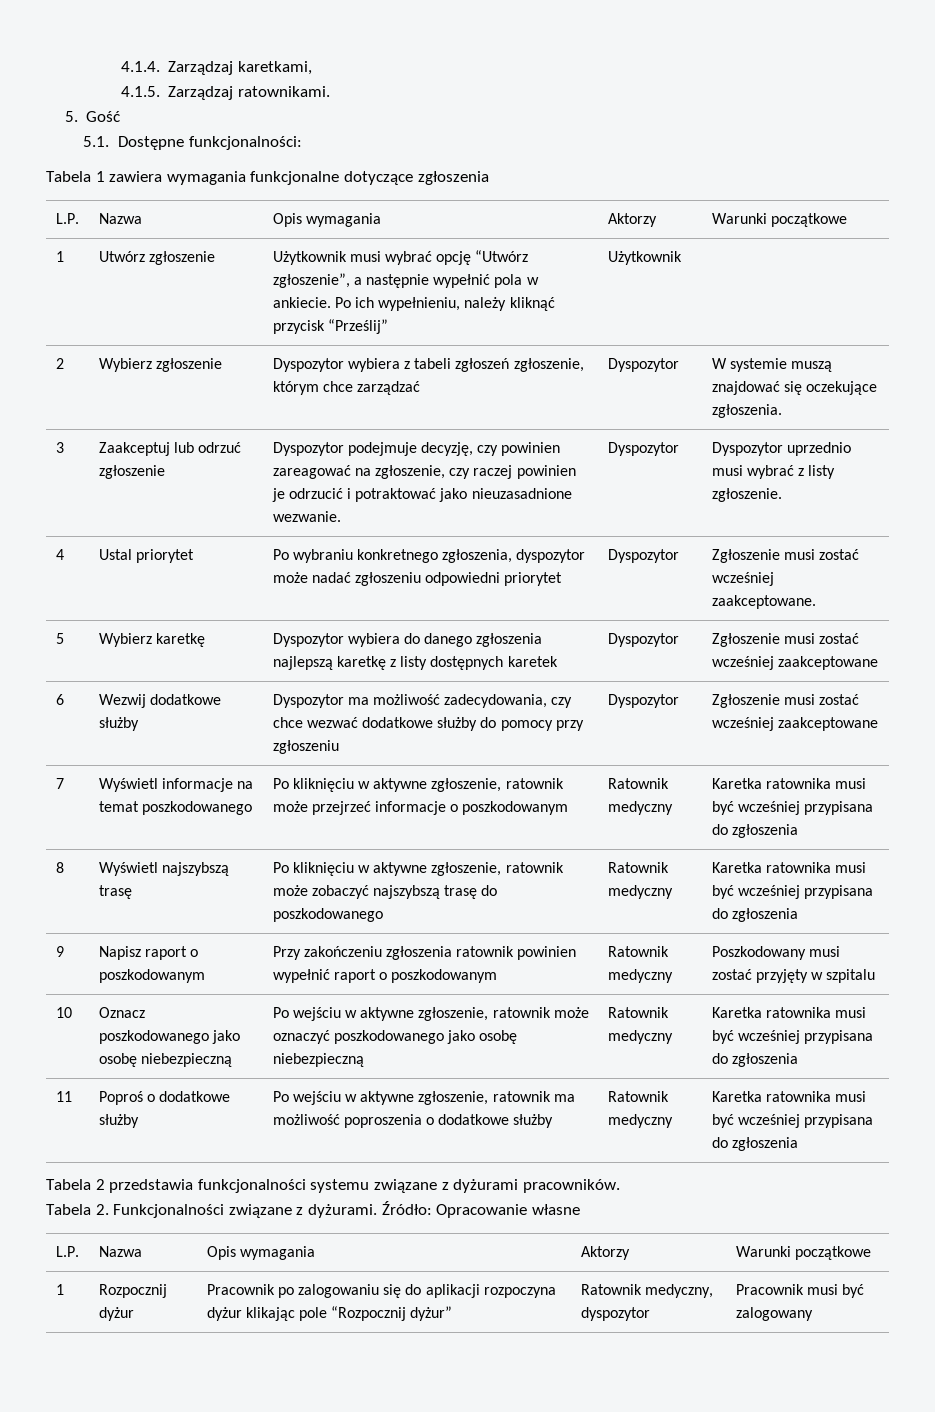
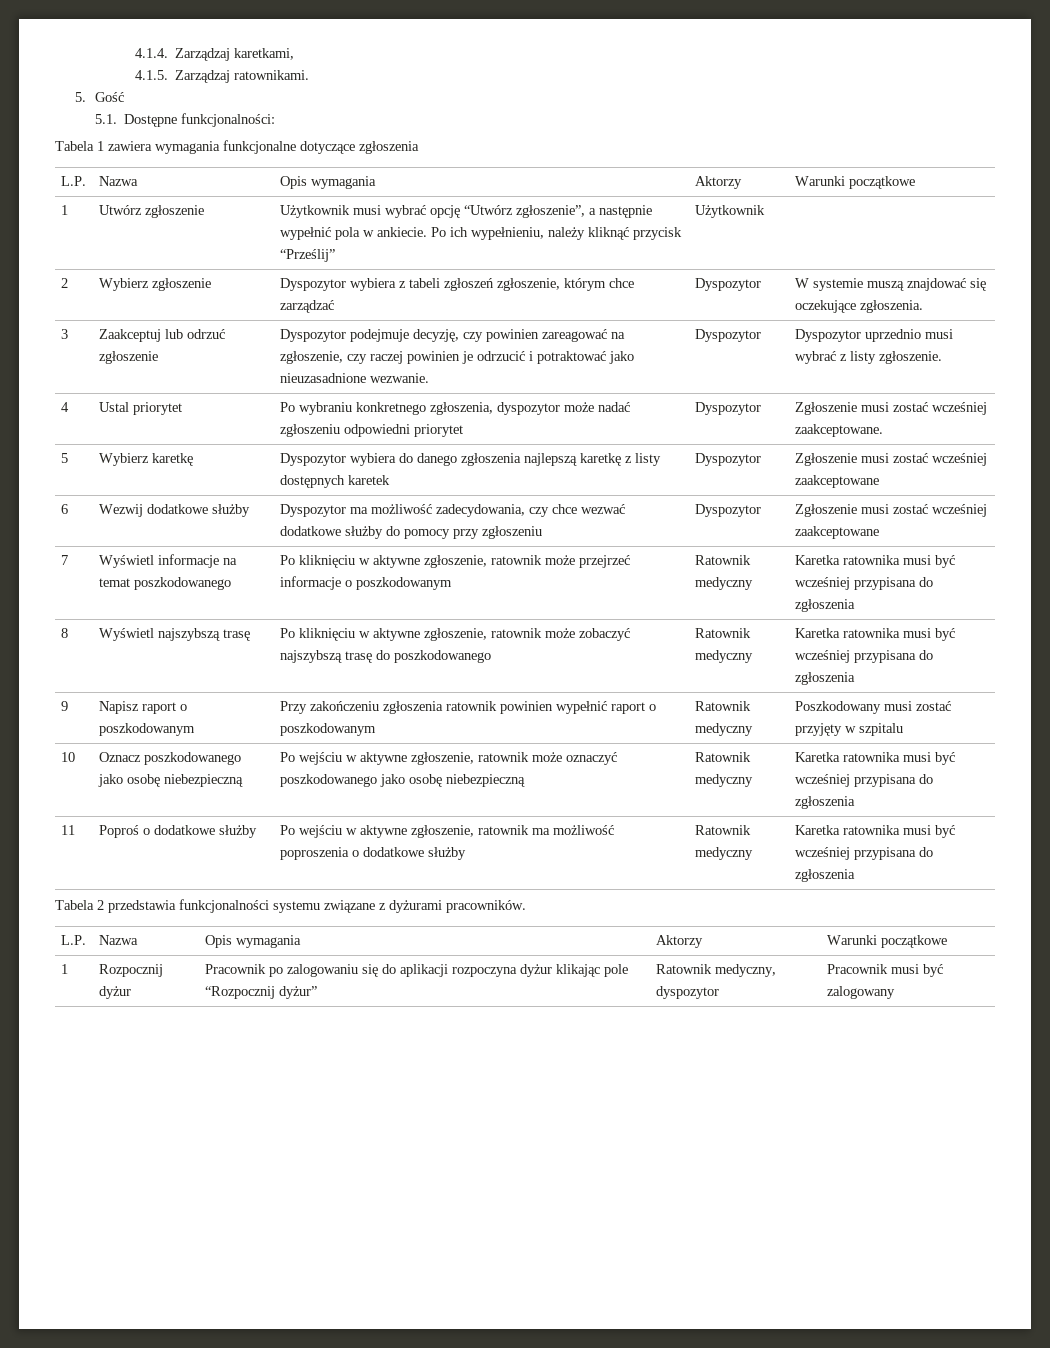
[46,1201,580,1218] // Tabela 2. Funkcjonalności związane z dyżurami. Źródło: Opracowanie własne -> (526, 906) none

